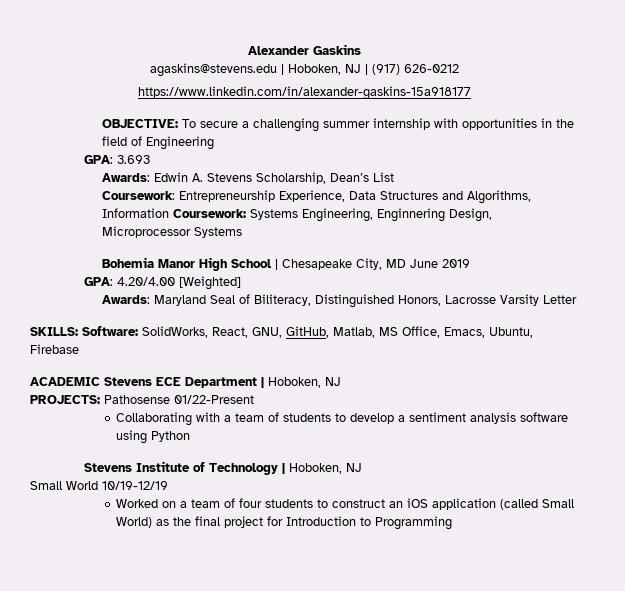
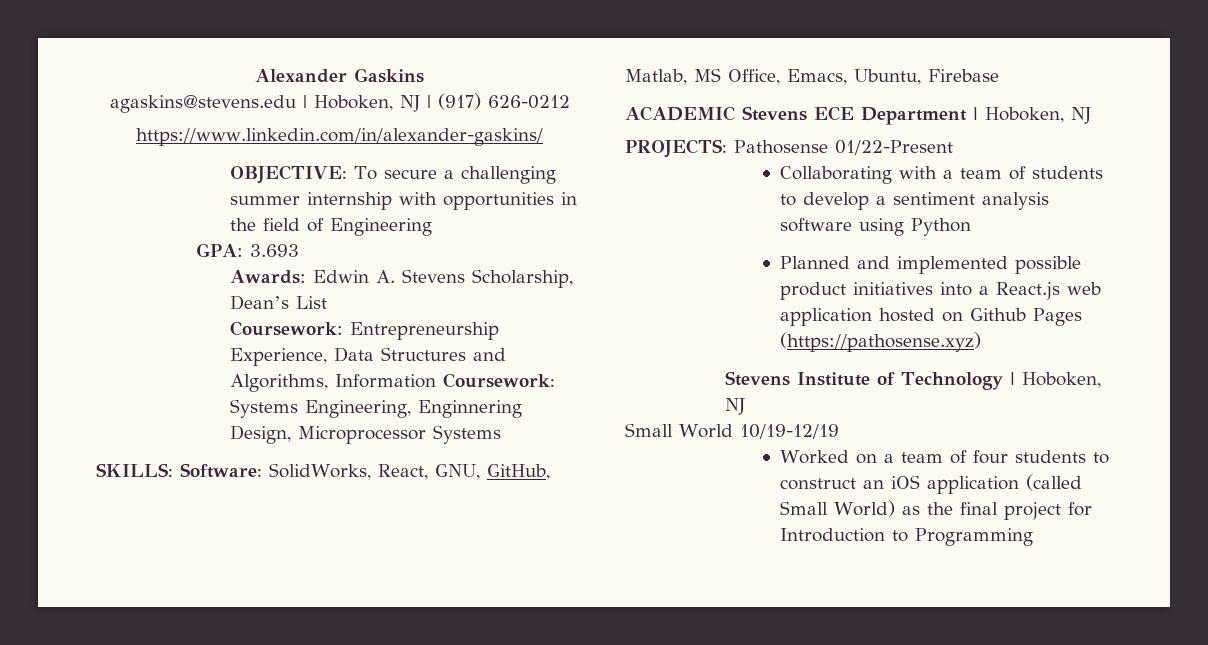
[138,86,471,100] https://www.linkedin.com/in/alexander-gaskins-15a918177 -> [136,128,544,146] https://www.linkedin.com/in/alexander-gaskins/
[102,257,471,271] [84,276,242,290] [102,294,578,308] // Bohemia Manor High School | Chesapeake City, MD June 2019 // GPA: 4.20/4.00 [Weighted] // Awards: Maryland Seal of Biliteracy, Distinguished Honors, Lacrosse Varsity Letter -> (501, 434) none
(191, 436) none -> [779,256,1081,274] [779,282,1101,300] [779,308,1082,326] [779,332,981,352] // Planned and implemented possible product initiatives into a React.js web application hosted on Github Pages (https://pathosense.xyz)

